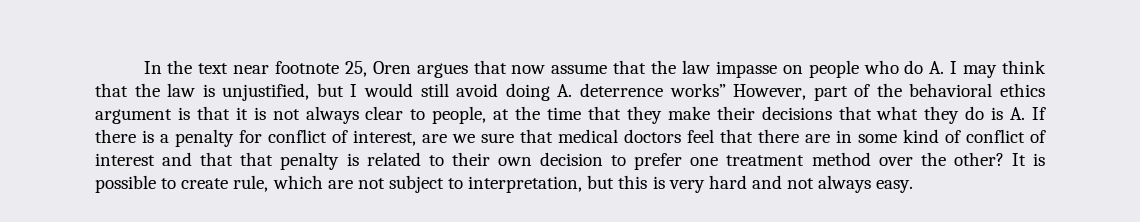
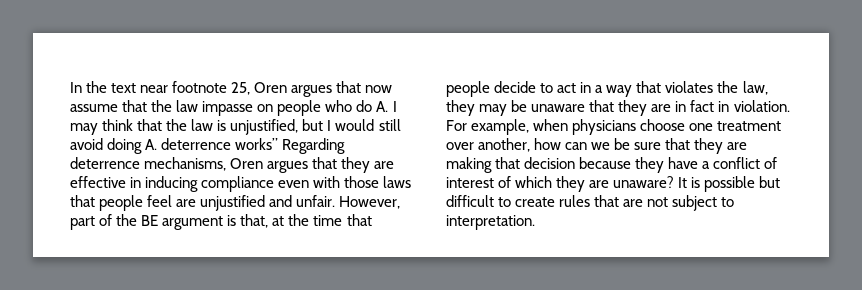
[733,83,1045,101] [95,106,1046,124] [95,129,1046,147] [95,152,1046,170] [95,175,914,193] However, part of the behavioral ethics argument is that it is not always clear to people, at the time that they make their decisions that what they do is A. If there is a penalty for conflict of interest, are we sure that medical doctors feel that there are in some kind of conflict of interest and that that penalty is related to their own decision to prefer one treatment method over the other? It is possible to create rule, which are not subject to interpretation, but this is very hard and not always easy. -> [282,138,346,154] [70,157,395,173] [70,176,412,192] [70,195,401,211] [70,214,372,230] [446,81,768,97] [446,100,790,116] [446,119,782,135] [446,138,748,154] [446,157,778,173] [446,176,781,192] [446,195,735,211] [446,215,535,230] Regarding deterrence mechanisms, Oren argues that they are effective in inducing compliance even with those laws that people feel are unjustified and unfair. However, part of the BE argument is that, at the time that people decide to act in a way that violates the law, they may be unaware that they are in fact in violation. For example, when physicians choose one treatment over another, how can we be sure that they are making that decision because they have a conflict of interest of which they are unaware? It is possible but difficult to create rules that are not subject to interpretation.

